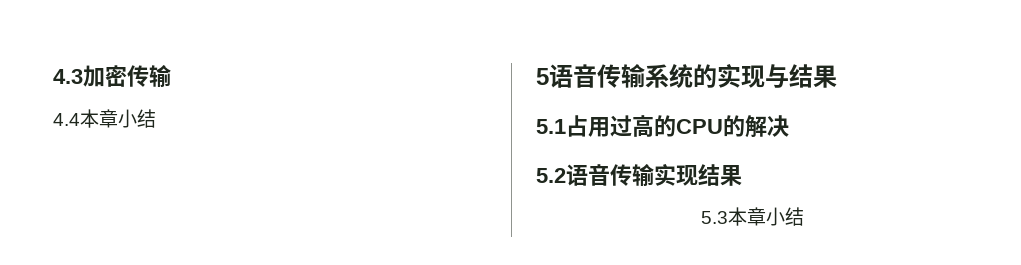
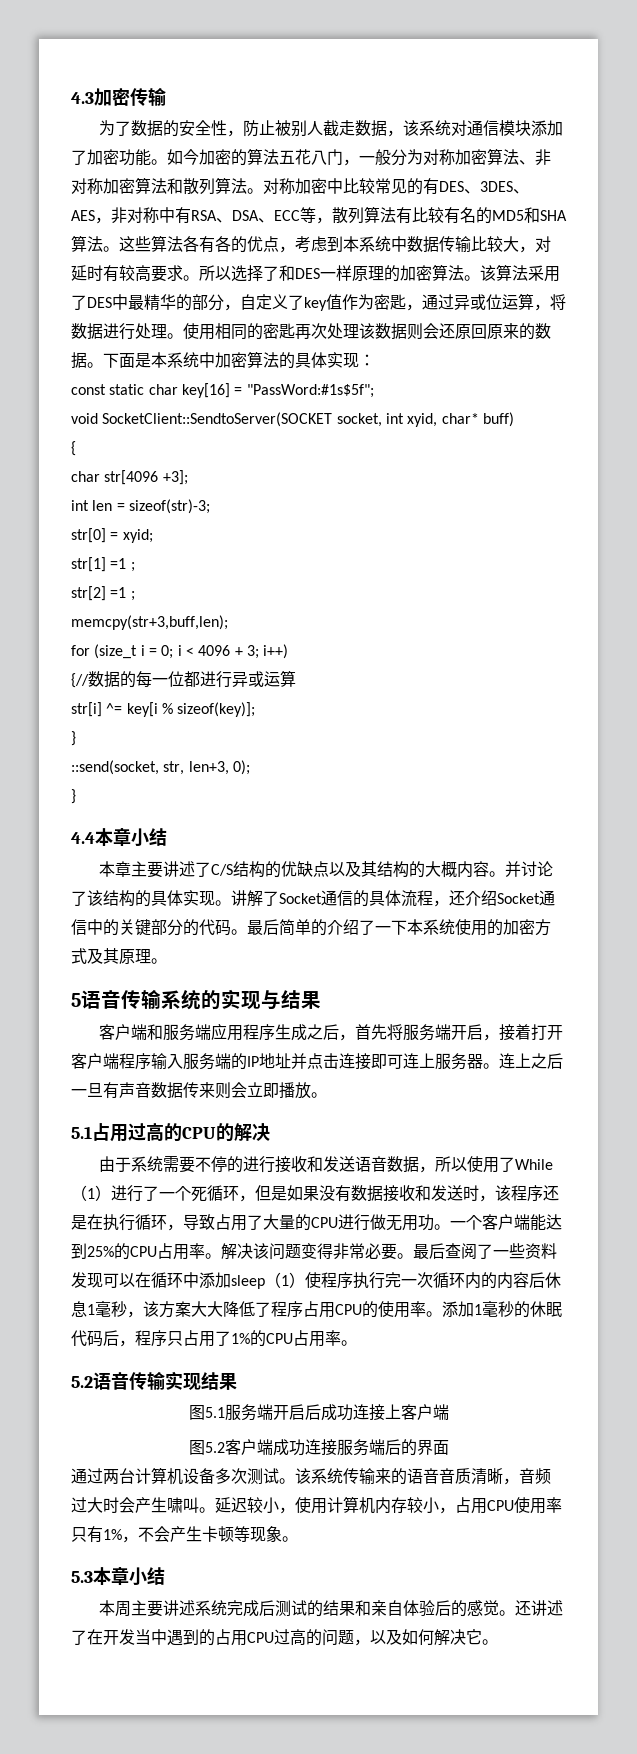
[53,109,156,128] 4.4本章小结 -> [99,120,564,137] [71,148,551,166] [71,177,529,195] [71,206,567,224] [71,235,551,253] [71,264,560,282] [71,293,566,311] [71,323,551,340] [71,351,375,369] [71,383,374,398] [71,412,514,427] [71,441,76,456] [71,470,188,485] [71,499,210,514] [71,528,153,543] [71,557,135,572] [71,586,135,601] [71,615,228,630] [71,644,289,659] [71,670,296,688] [71,702,256,717] [71,731,76,746] [71,760,250,775] [71,789,76,804] [71,828,167,847] [99,861,554,878] [71,890,555,907] [71,919,551,936] [71,948,167,964] 为了数据的安全性，防止被别人截走数据，该系统对通信模块添加了加密功能。如今加密的算法五花八门，一般分为对称加密算法、非对称加密算法和散列算法。对称加密中比较常见的有DES、3DES、AES，非对称中有RSA、DSA、ECC等，散列算法有比较有名的MD5和SHA算法。这些算法各有各的优点，考虑到本系统中数据传输比较大，对延时有较高要求。所以选择了和DES一样原理的加密算法。该算法采用了DES中最精华的部分，自定义了key值作为密匙，通过异或位运算，将数据进行处理。使用相同的密匙再次处理该数据则会还原回原来的数据。下面是本系统中加密算法的具体实现： // const static char key[16] = "PassWord:#1s$5f"; // void SocketClient::SendtoServer(SOCKET socket, int xyid, char* buff) // { // char str[4096 +3]; // int len = sizeof(str)-3; // str[0] = xyid; // str[1] =1 ; // str[2] =1 ; // memcpy(str+3,buff,len); // for (size_t i = 0; i < 4096 + 3; i++) // {//数据的每一位都进行异或运算 // str[i] ^= key[i % sizeof(key)]; // } // ::send(socket, str, len+3, 0); // } // 4.4本章小结 // 本章主要讲述了C/S结构的优缺点以及其结构的大概内容。并讨论了该结构的具体实现。讲解了Socket通信的具体流程，还介绍Socket通信中的关键部分的代码。最后简单的介绍了一下本系统使用的加密方式及其原理。
(837, 76) none -> [99,1023,564,1041] [71,1053,563,1070] [71,1082,327,1099] // 客户端和服务端应用程序生成之后，首先将服务端开启，接着打开客户端程序输入服务端的IP地址并点击连接即可连上服务器。连上之后一旦有声音数据传来则会立即播放。
(789, 126) none -> [99,1156,554,1173] [71,1185,559,1202] [71,1214,562,1231] [71,1243,557,1260] [71,1272,561,1289] [71,1301,562,1318] [71,1330,357,1347] // 由于系统需要不停的进行接收和发送语音数据，所以使用了While（1）进行了一个死循环，但是如果没有数据接收和发送时，该程序还是在执行循环，导致占用了大量的CPU进行做无用功。一个客户端能达到25%的CPU占用率。解决该问题变得非常必要。最后查阅了一些资料发现可以在循环中添加sleep（1）使程序执行完一次循环内的内容后休息1毫秒，该方案大大降低了程序占用CPU的使用率。添加1毫秒的休眠代码后，程序只占用了1%的CPU占用率。
[700,207,804,226] 5.3本章小结 -> [188,1404,449,1421] [188,1439,449,1456] [71,1467,551,1485] [71,1496,562,1514] [71,1526,298,1543] [71,1567,165,1586] [99,1600,564,1617] [71,1629,498,1646] 图5.1服务端开启后成功连接上客户端 // 图5.2客户端成功连接服务端后的界面 // 通过两台计算机设备多次测试。该系统传输来的语音音质清晰，音频过大时会产生啸叫。延迟较小，使用计算机内存较小，占用CPU使用率只有1%，不会产生卡顿等现象。 // 5.3本章小结 // 本周主要讲述系统完成后测试的结果和亲自体验后的感觉。还讲述了在开发当中遇到的占用CPU过高的问题，以及如何解决它。

